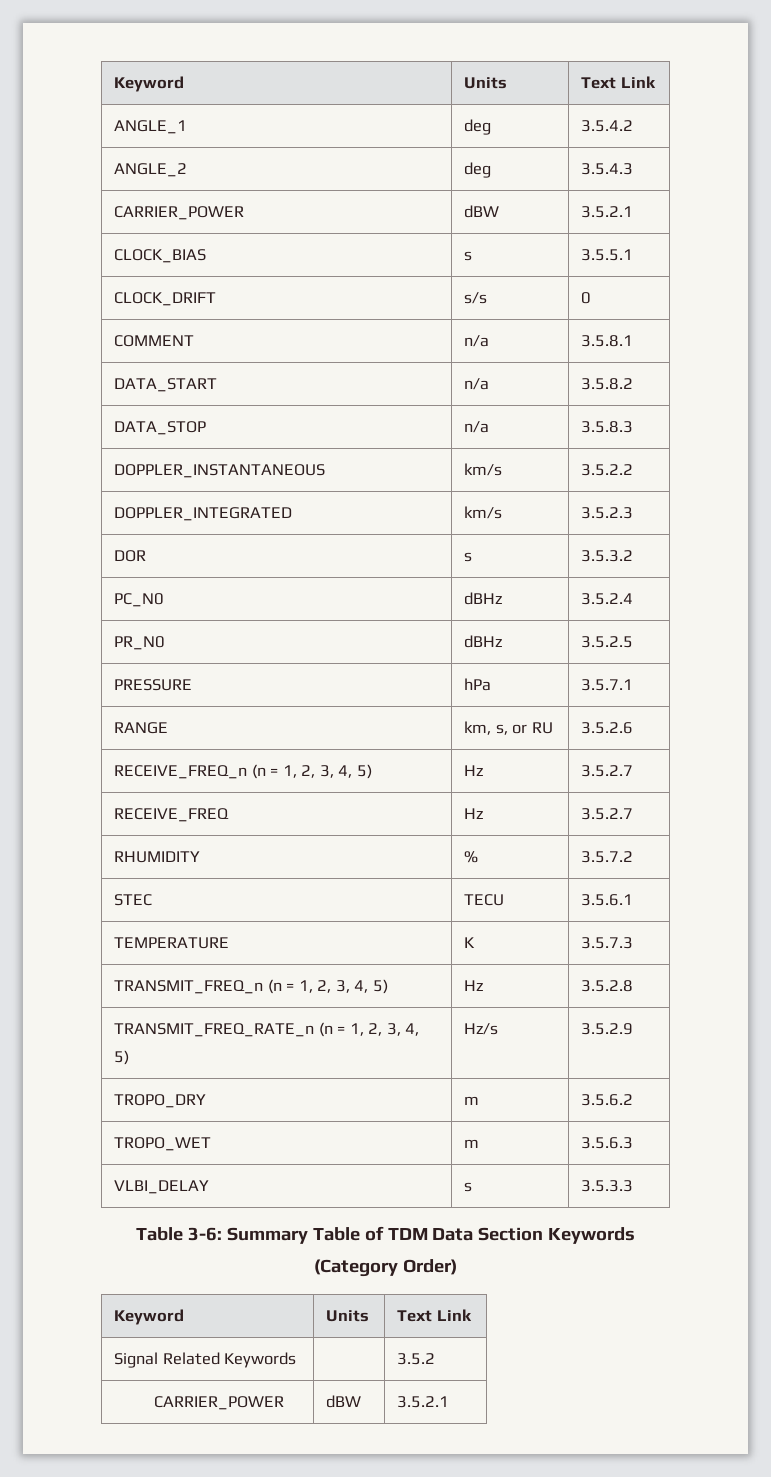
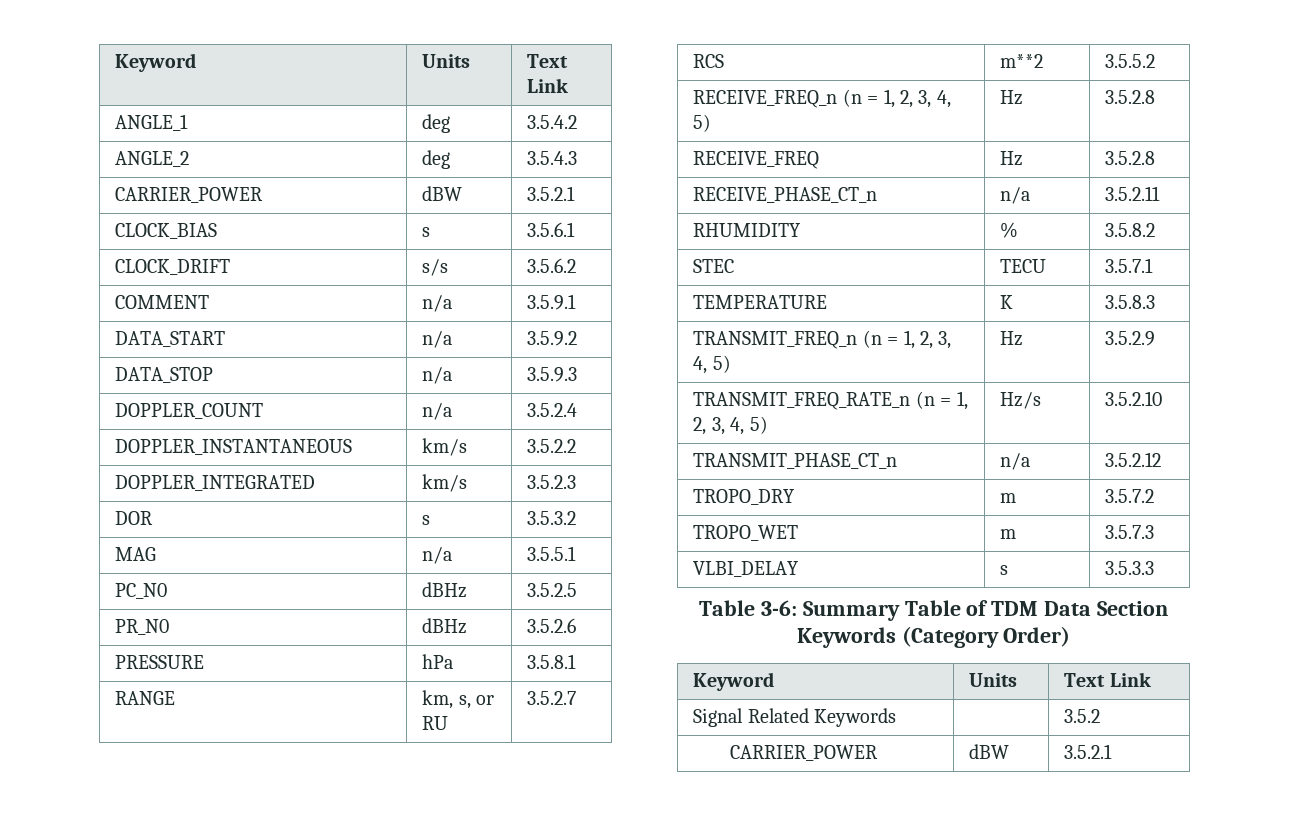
[581,249,634,261] 3.5.5.1 -> [527,222,576,237] 3.5.6.1
[581,292,592,304] 0 -> [527,258,577,273] 3.5.6.2
[581,335,634,347] 3.5.8.1 -> [527,294,577,310] 3.5.9.1
[581,378,634,390] 3.5.8.2 -> [527,331,578,346] 3.5.9.2
[581,421,634,433] 3.5.8.3 -> [527,367,578,382] [115,403,264,419] [422,403,453,420] [527,403,578,417] 3.5.9.3 // DOPPLER_COUNT | n/a | 3.5.2.4
(634, 556) none -> [115,547,157,561] [422,547,453,564] [527,546,577,561] // MAG | n/a | 3.5.5.1
[581,593,634,605] 3.5.2.4 -> [527,583,578,597] 3.5.2.5
[581,636,634,648] 3.5.2.5 -> [527,618,577,633] 3.5.2.6
[581,679,634,691] 3.5.7.1 -> [527,654,577,669] 3.5.8.1
[581,722,634,734] 3.5.2.6 -> [527,691,577,705] [693,54,725,68] [1000,54,1044,68] [1105,54,1156,68] 3.5.2.7 // RCS | m**2 | 3.5.5.2
[581,765,634,777] 3.5.2.7 -> [1105,90,1156,104] 3.5.2.8
[581,808,634,820] 3.5.2.7 -> [1105,151,1156,165] [693,187,878,203] [1000,187,1031,204] [1105,186,1161,201] 3.5.2.8 // RECEIVE_PHASE_CT_n | n/a | 3.5.2.11
[581,851,634,863] 3.5.7.2 -> [1105,223,1156,237] 3.5.8.2
[581,894,634,906] 3.5.6.1 -> [1105,258,1154,273] 3.5.7.1
[581,937,634,949] 3.5.7.3 -> [1105,295,1156,309] 3.5.8.3
[581,980,634,992] 3.5.2.8 -> [1105,331,1156,346] 3.5.2.9
[581,1023,634,1035] 3.5.2.9 -> [1105,391,1163,406] [693,453,898,469] [1000,453,1031,470] [1105,452,1162,467] 3.5.2.10 // TRANSMIT_PHASE_CT_n | n/a | 3.5.2.12
[581,1094,634,1106] 3.5.6.2 -> [1105,489,1155,503] 3.5.7.2
[581,1137,634,1149] 3.5.6.3 -> [1105,525,1155,539] 3.5.7.3

